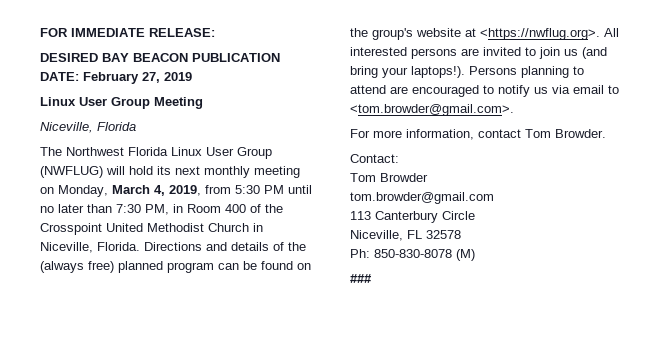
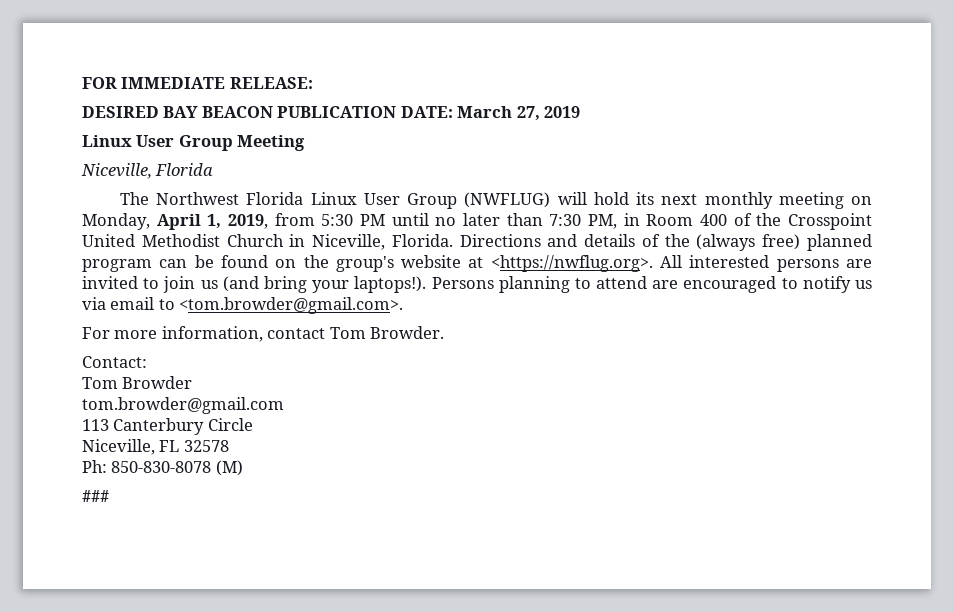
[83,72,139,84] February -> [457,106,513,118] March
[112,185,165,196] March 4, -> [156,214,222,230] April 1,

